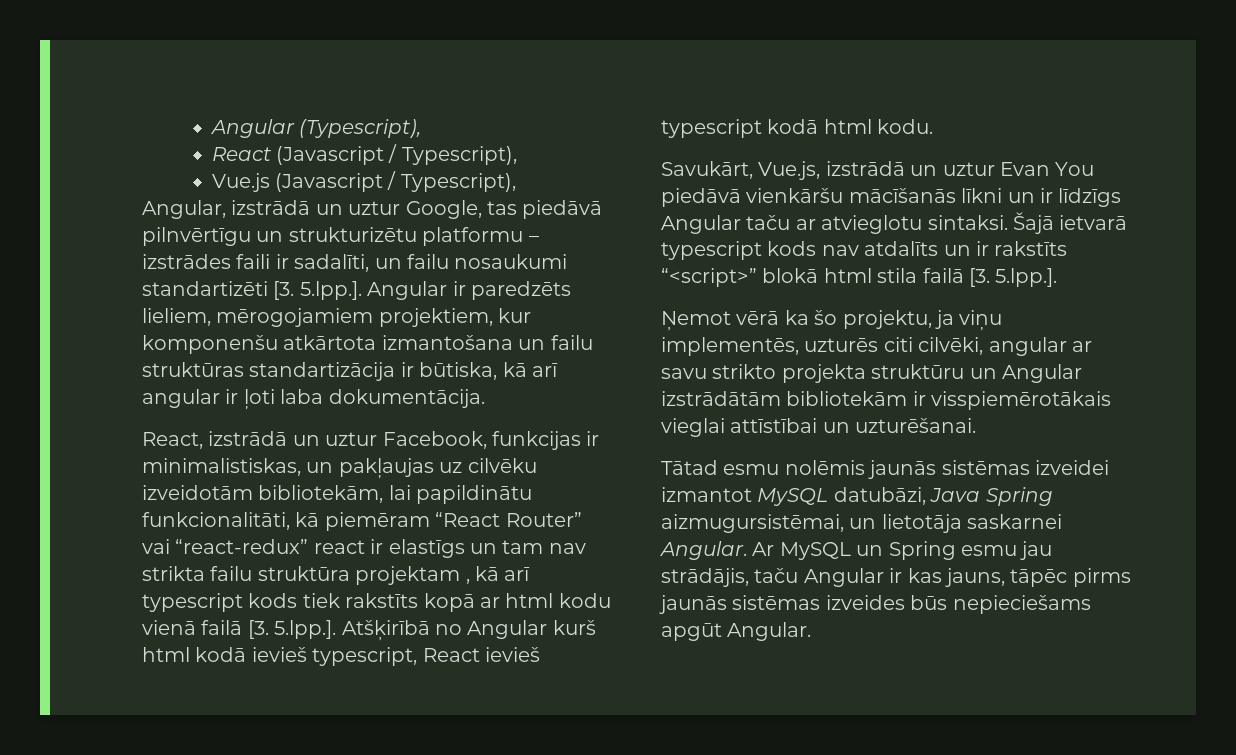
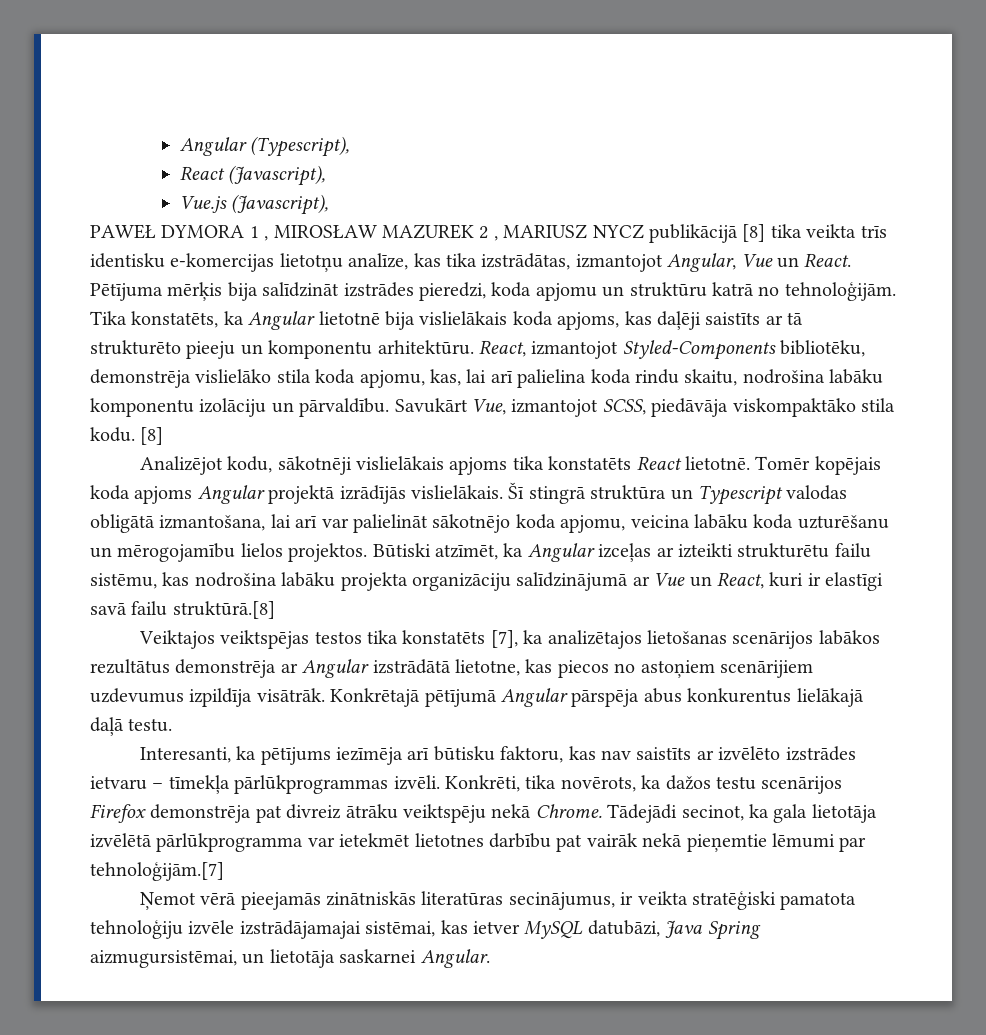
[275,144,517,165] [211,171,516,192] [142,200,603,219] [142,227,539,246] [142,254,568,272] [142,281,571,300] [142,308,532,327] [142,335,593,354] [142,362,558,381] [142,389,485,410] [142,431,600,450] [142,458,537,479] [142,485,533,504] [142,512,582,531] [142,539,586,558] [142,566,531,585] [142,593,611,612] [142,620,596,641] [142,647,540,666] [661,119,934,138] [661,161,1095,180] [661,188,1122,207] [661,212,1128,234] [661,241,1068,260] [661,268,1058,287] [661,310,1003,331] [661,337,1092,356] [661,364,1082,383] [661,391,1112,410] [661,418,977,437] [661,460,1109,479] [661,487,752,502] (Javascript / Typescript), // Vue.js (Javascript / Typescript), // Angular, izstrādā un uztur Google, tas piedāvā pilnvērtīgu un strukturizētu platformu – izstrādes faili ir sadalīti, un failu nosaukumi standartizēti [3. 5.lpp.]. Angular ir paredzēts lieliem, mērogojamiem projektiem, kur komponenšu atkārtota izmantošana un failu struktūras standartizācija ir būtiska, kā arī angular ir ļoti laba dokumentācija. // React, izstrādā un uztur Facebook, funkcijas ir minimalistiskas, un pakļaujas uz cilvēku izveidotām bibliotekām, lai papildinātu funkcionalitāti, kā piemēram “React Router” vai “react-redux” react ir elastīgs un tam nav strikta failu struktūra projektam , kā arī typescript kods tiek rakstīts kopā ar html kodu vienā failā [3. 5.lpp.]. Atšķirībā no Angular kurš html kodā ievieš typescript, React ievieš typescript kodā html kodu. // Savukārt, Vue.js, izstrādā un uztur Evan You piedāvā vienkāršu mācīšanās līkni un ir līdzīgs Angular taču ar atvieglotu sintaksi. Šajā ietvarā typescript kods nav atdalīts un ir rakstīts “<script>” blokā html stila failā [3. 5.lpp.]. // Ņemot vērā ka šo projektu, ja viņu implementēs, uzturēs citi cilvēki, angular ar savu strikto projekta struktūru un Angular izstrādātām bibliotekām ir visspiemērotākais vieglai attīstībai un uzturēšanai. // Tātad esmu nolēmis jaunās sistēmas izveidei izmantot -> [227,165,325,186] [179,194,328,215] [90,224,887,243] [90,253,852,272] [90,282,896,301] [90,311,804,330] [90,340,866,360] [90,369,884,388] [90,398,895,417] [90,427,164,445] [139,456,881,475] [90,482,848,505] [90,514,889,533] [90,543,871,562] [90,572,884,591] [90,601,275,619] [138,630,880,649] [90,659,813,678] [90,688,864,707] [90,717,173,736] [139,746,856,765] [90,775,843,794] [90,804,877,823] [90,833,867,852] [90,862,224,881] [139,891,857,910] [90,920,520,939] (Javascript), // Vue.js (Javascript), // PAWEŁ DYMORA 1 , MIROSŁAW MAZUREK 2 , MARIUSZ NYCZ publikācijā [8] tika veikta trīs identisku e-komercijas lietotņu analīze, kas tika izstrādātas, izmantojot Angular, Vue un React. Pētījuma mērķis bija salīdzināt izstrādes pieredzi, koda apjomu un struktūru katrā no tehnoloģijām. Tika konstatēts, ka Angular lietotnē bija vislielākais koda apjoms, kas daļēji saistīts ar tā strukturēto pieeju un komponentu arhitektūru. React, izmantojot Styled-Components bibliotēku, demonstrēja vislielāko stila koda apjomu, kas, lai arī palielina koda rindu skaitu, nodrošina labāku komponentu izolāciju un pārvaldību. Savukārt Vue, izmantojot SCSS, piedāvāja viskompaktāko stila kodu. [8] // Analizējot kodu, sākotnēji vislielākais apjoms tika konstatēts React lietotnē. Tomēr kopējais koda apjoms Angular projektā izrādījās vislielākais. Šī stingrā struktūra un Typescript valodas obligātā izmantošana, lai arī var palielināt sākotnējo koda apjomu, veicina labāku koda uzturēšanu un mērogojamību lielos projektos. Būtiski atzīmēt, ka Angular izceļas ar izteikti strukturētu failu sistēmu, kas nodrošina labāku projekta organizāciju salīdzinājumā ar Vue un React, kuri ir elastīgi savā failu struktūrā.[8] // Veiktajos veiktspējas testos tika konstatēts [7], ka analizētajos lietošanas scenārijos labākos rezultātus demonstrēja ar Angular izstrādātā lietotne, kas piecos no astoņiem scenārijiem uzdevumus izpildīja visātrāk. Konkrētajā pētījumā Angular pārspēja abus konkurentus lielākajā daļā testu. // Interesanti, ka pētījums iezīmēja arī būtisku faktoru, kas nav saistīts ar izvēlēto izstrādes ietvaru – tīmekļa pārlūkprogrammas izvēli. Konkrēti, tika novērots, ka dažos testu scenārijos Firefox demonstrēja pat divreiz ātrāku veiktspēju nekā Chrome. Tādejādi secinot, ka gala lietotāja izvēlētā pārlūkprogramma var ietekmēt lietotnes darbību pat vairāk nekā pieņemtie lēmumi par tehnoloģijām.[7] // Ņemot vērā pieejamās zinātniskās literatūras secinājumus, ir veikta stratēģiski pamatota tehnoloģiju izvēle izstrādājamajai sistēmai, kas ietver
[752,541,1053,560] [661,568,1131,587] [659,595,1091,614] [661,622,812,641] Ar MySQL un Spring esmu jau strādājis, taču Angular ir kas jauns, tāpēc pirms jaunās sistēmas izveides būs nepieciešams apgūt Angular. -> (490, 958) none

